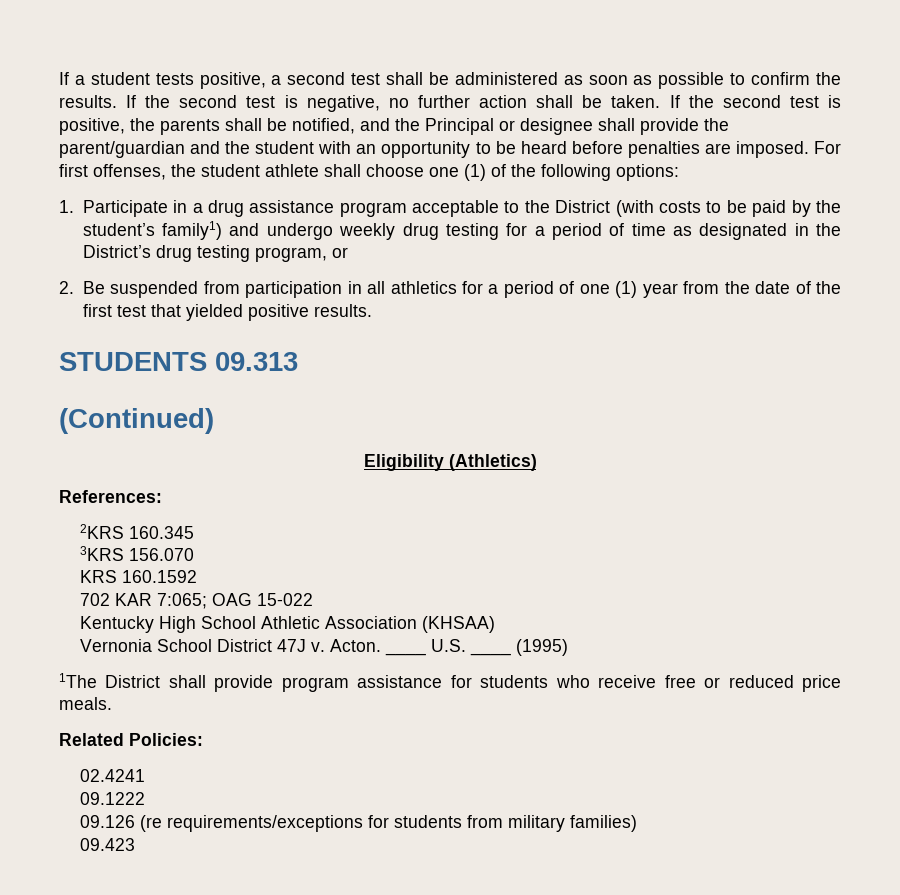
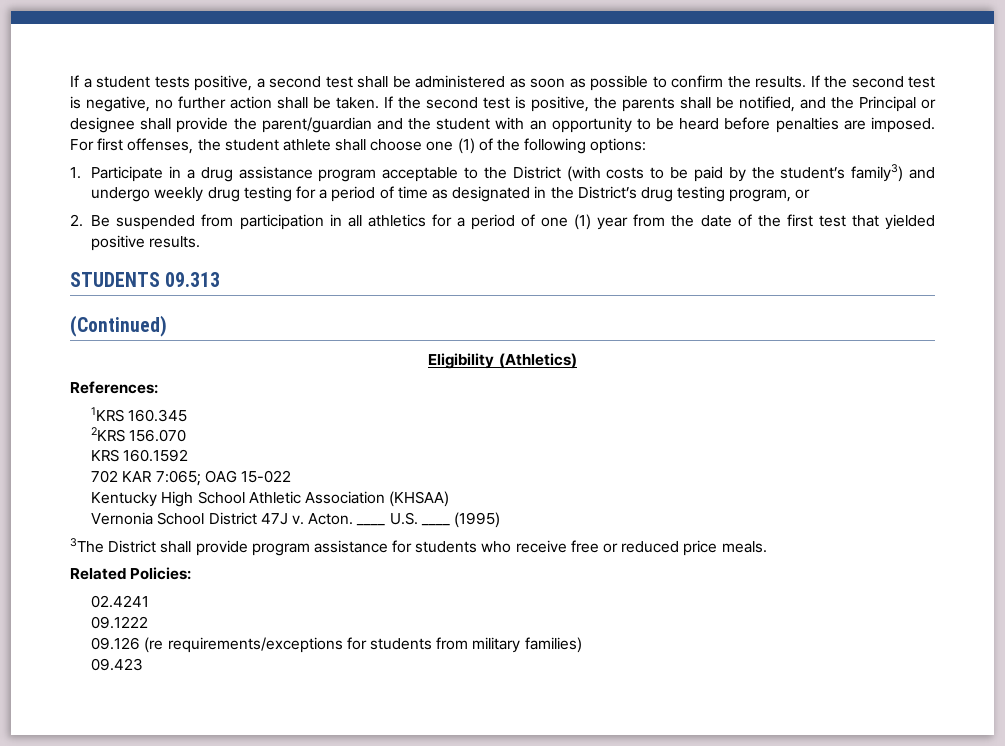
[162,221,223,240] family1) -> [851,164,904,182] family3)
[80,524,125,539] 2KRS -> [91,407,125,422] 1KRS
[80,546,125,561] 3KRS -> [91,427,126,442] 2KRS
[59,673,97,688] 1The -> [70,538,104,553] 3The

